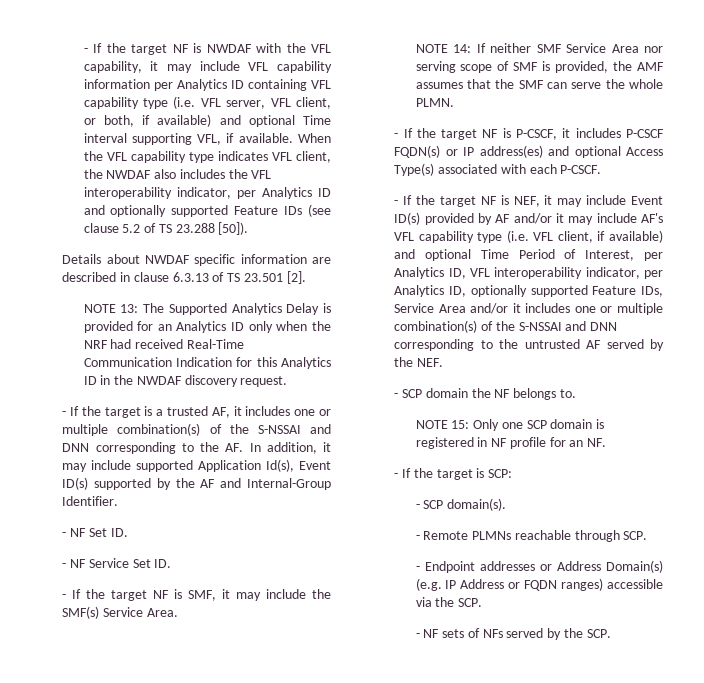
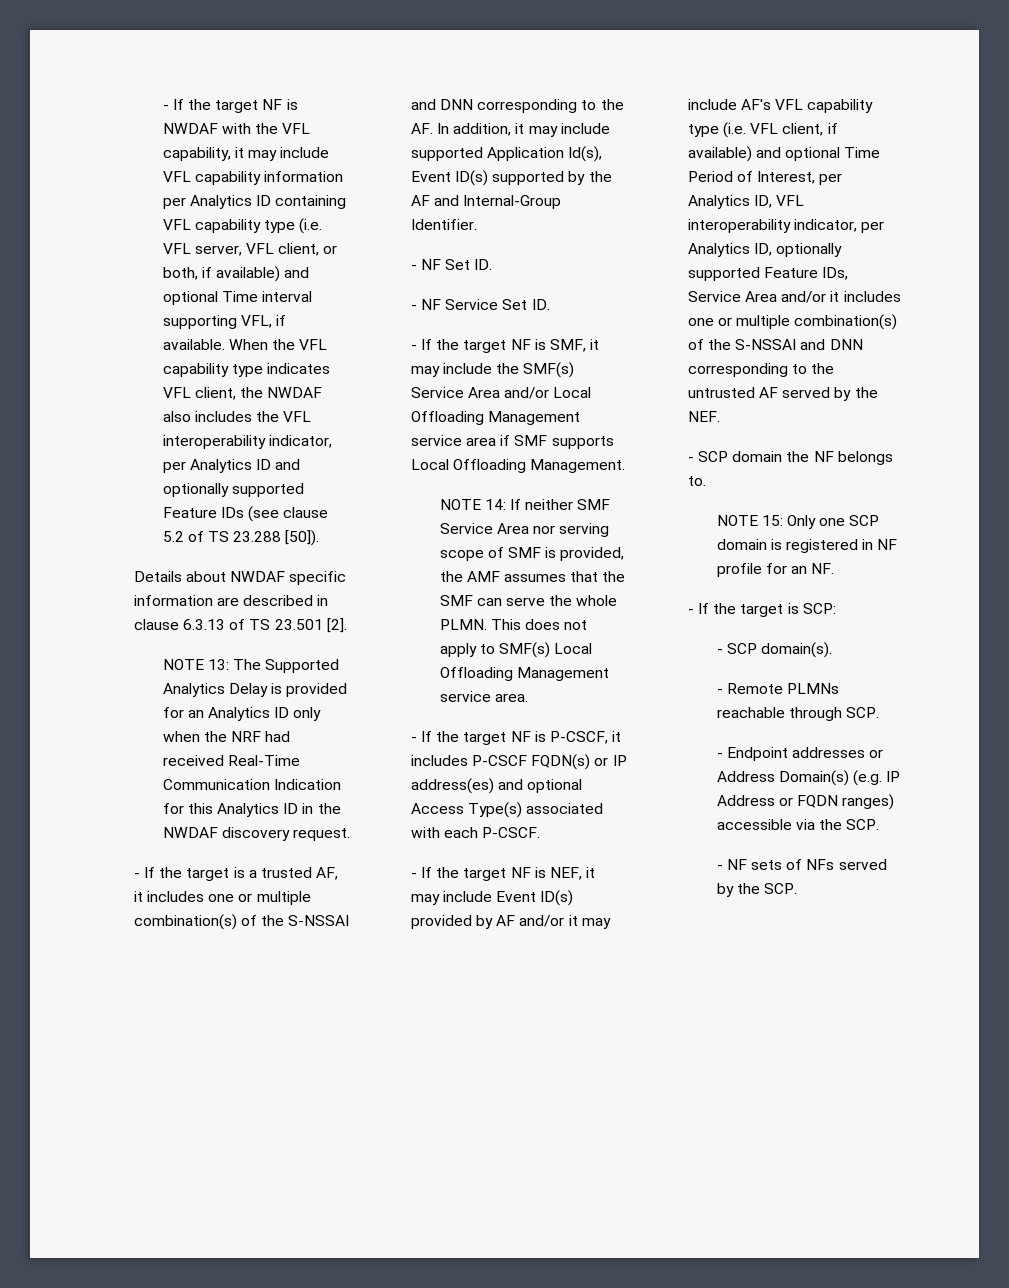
[146,608,178,617] Area. -> [467,387,592,399] [410,411,580,425] [410,435,614,449] [410,459,626,473] Area and/or Local Offloading Management service area if SMF supports Local Offloading Management.
(454, 102) none -> [490,619,588,630] [439,642,593,658] [439,667,609,681] [439,691,528,702] This does not apply to SMF(s) Local Offloading Management service area.

